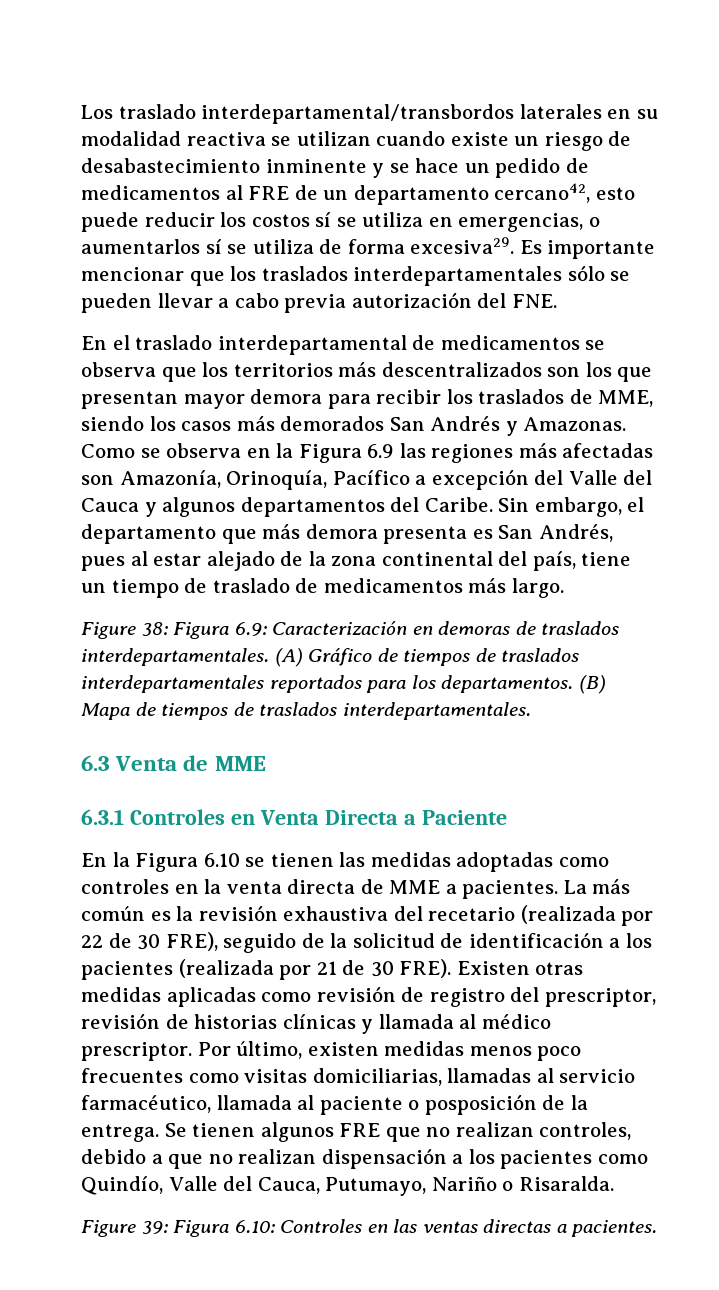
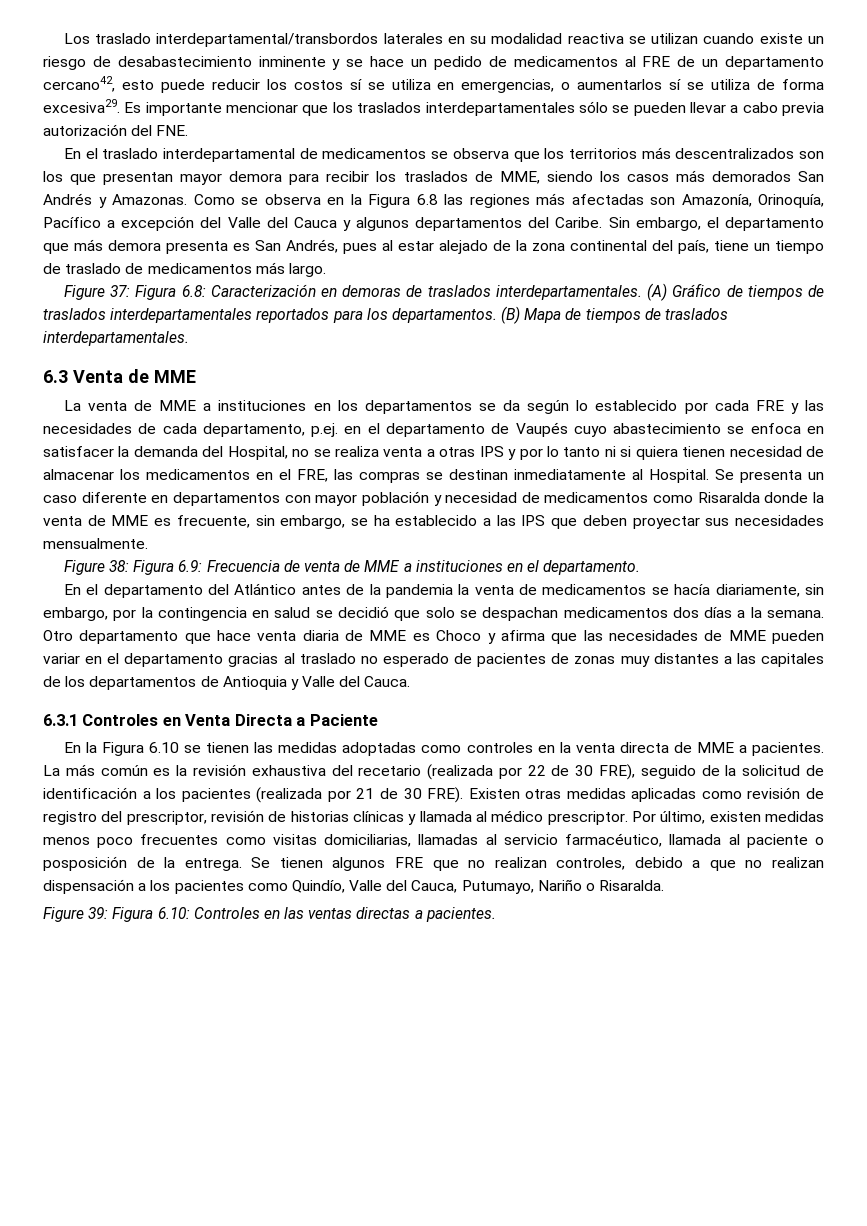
[367,444,395,458] 6.9 -> [416,194,438,205] 6.8
[141,622,267,639] 38: Figura 6.9: -> [110,285,206,300] 37: Figura 6.8:
(266, 763) none -> [63,400,825,414] [43,422,825,437] [43,446,825,460] [43,469,824,483] [43,491,824,506] [43,515,824,529] [43,538,148,549] [63,560,641,575] [63,583,825,598] [43,606,824,621] [43,630,825,644] [43,653,825,667] [43,676,411,690] // La venta de MME a instituciones en los departamentos se da según lo establecido por cada FRE y las necesidades de cada departamento, p.ej. en el departamento de Vaupés cuyo abastecimiento se enfoca en satisfacer la demanda del Hospital, no se realiza venta a otras IPS y por lo tanto ni si quiera tienen necesidad de almacenar los medicamentos en el FRE, las compras se destinan inmediatamente al Hospital. Se presenta un caso diferente en departamentos con mayor población y necesidad de medicamentos como Risaralda donde la venta de MME es frecuente, sin embargo, se ha establecido a las IPS que deben proyectar sus necesidades mensualmente. // Figure 38: Figura 6.9: Frecuencia de venta de MME a instituciones en el departamento. // En el departamento del Atlántico antes de la pandemia la venta de medicamentos se hacía diariamente, sin embargo, por la contingencia en salud se decidió que solo se despachan medicamentos dos días a la semana. Otro departamento que hace venta diaria de MME es Choco y afirma que las necesidades de MME pueden variar en el departamento gracias al traslado no esperado de pacientes de zonas muy distantes a las capitales de los departamentos de Antioquia y Valle del Cauca.

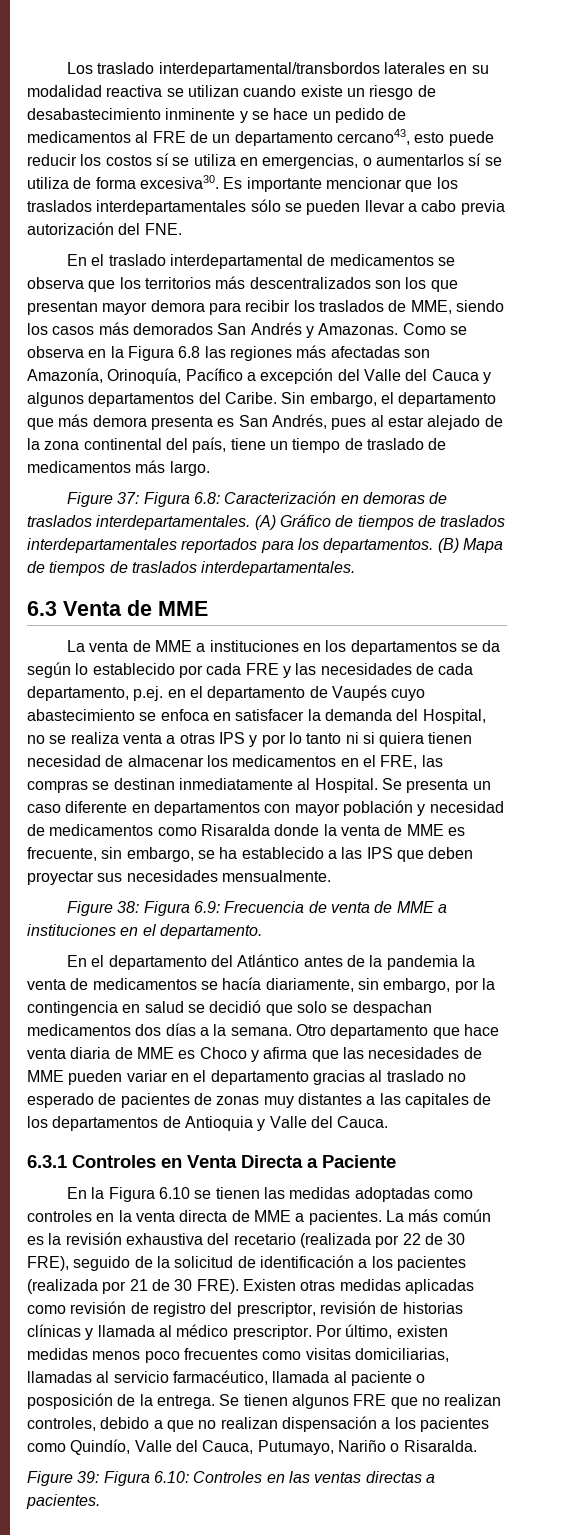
[43,76,115,92] cercano42, -> [336,129,410,145] cercano43,
[43,99,120,113] excesiva29. -> [139,175,219,189] excesiva30.

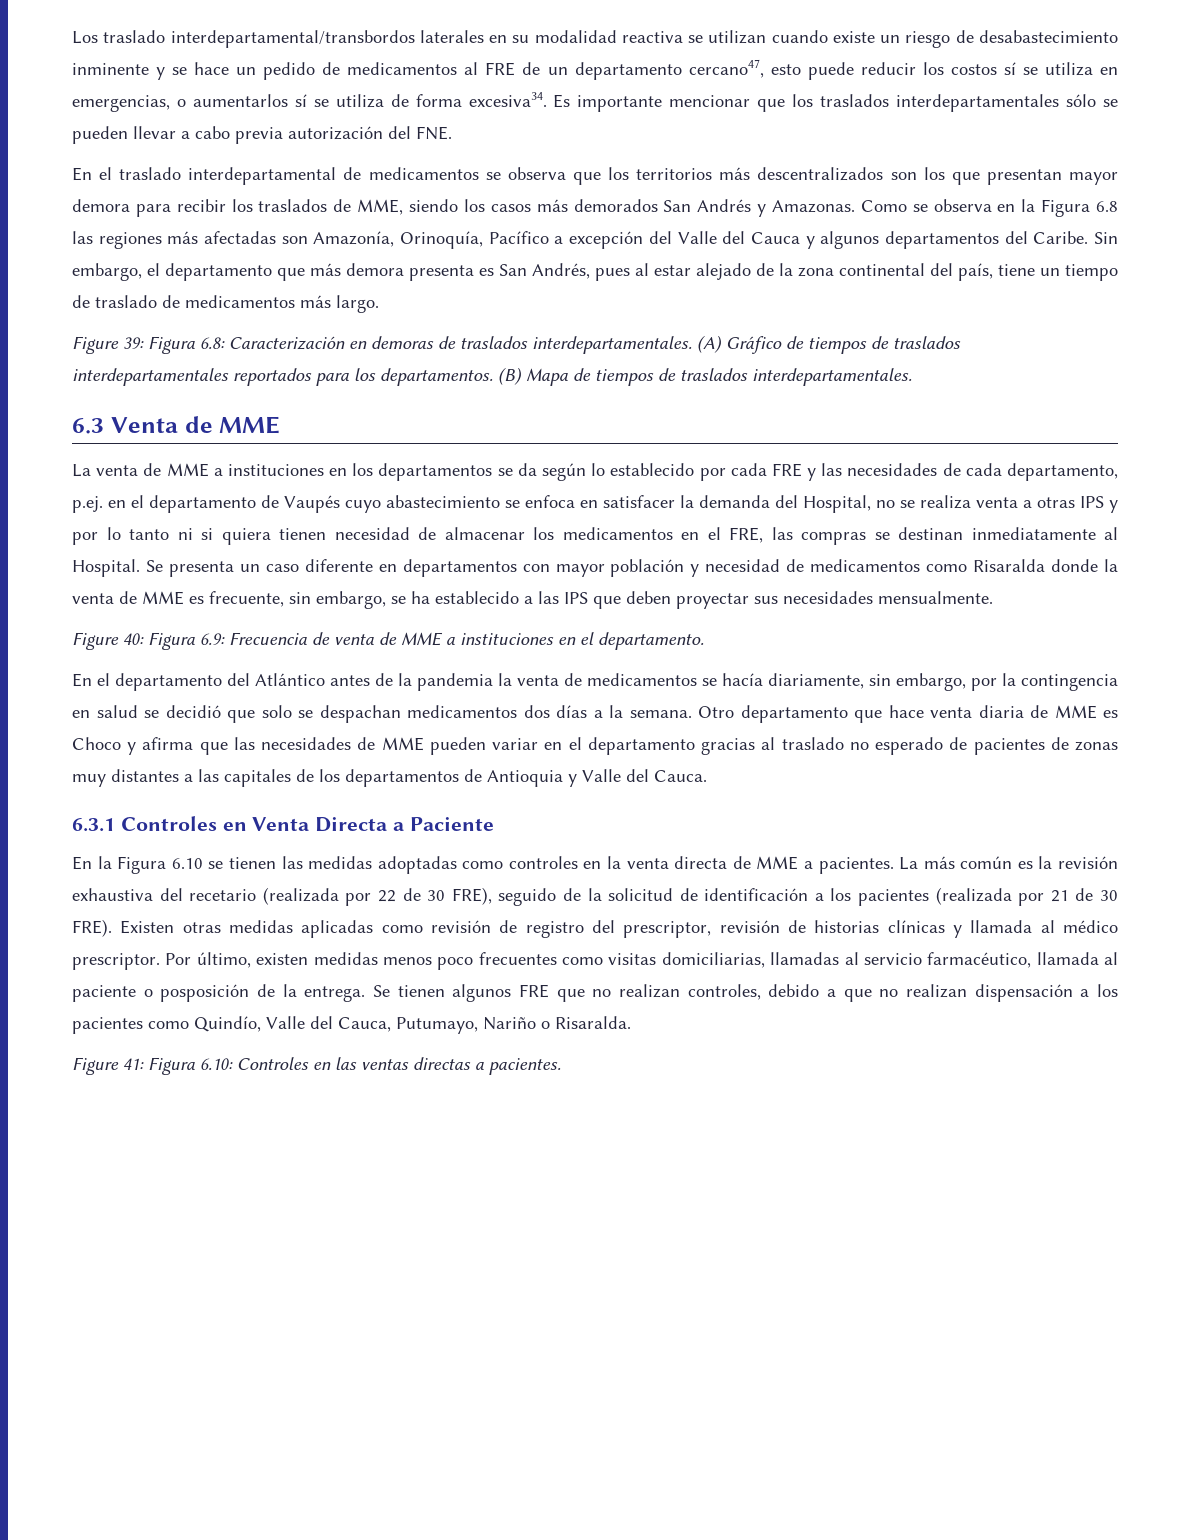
[336,129,410,145] cercano43, -> [688,59,764,78] cercano47,
[139,175,219,189] excesiva30. -> [468,92,547,107] excesiva34.
[117,492,140,504] 37: -> [123,337,144,349] 39:
[117,901,140,913] 38: -> [123,633,144,645] 40:
[77,1471,100,1483] 39: -> [123,1058,144,1070] 41:

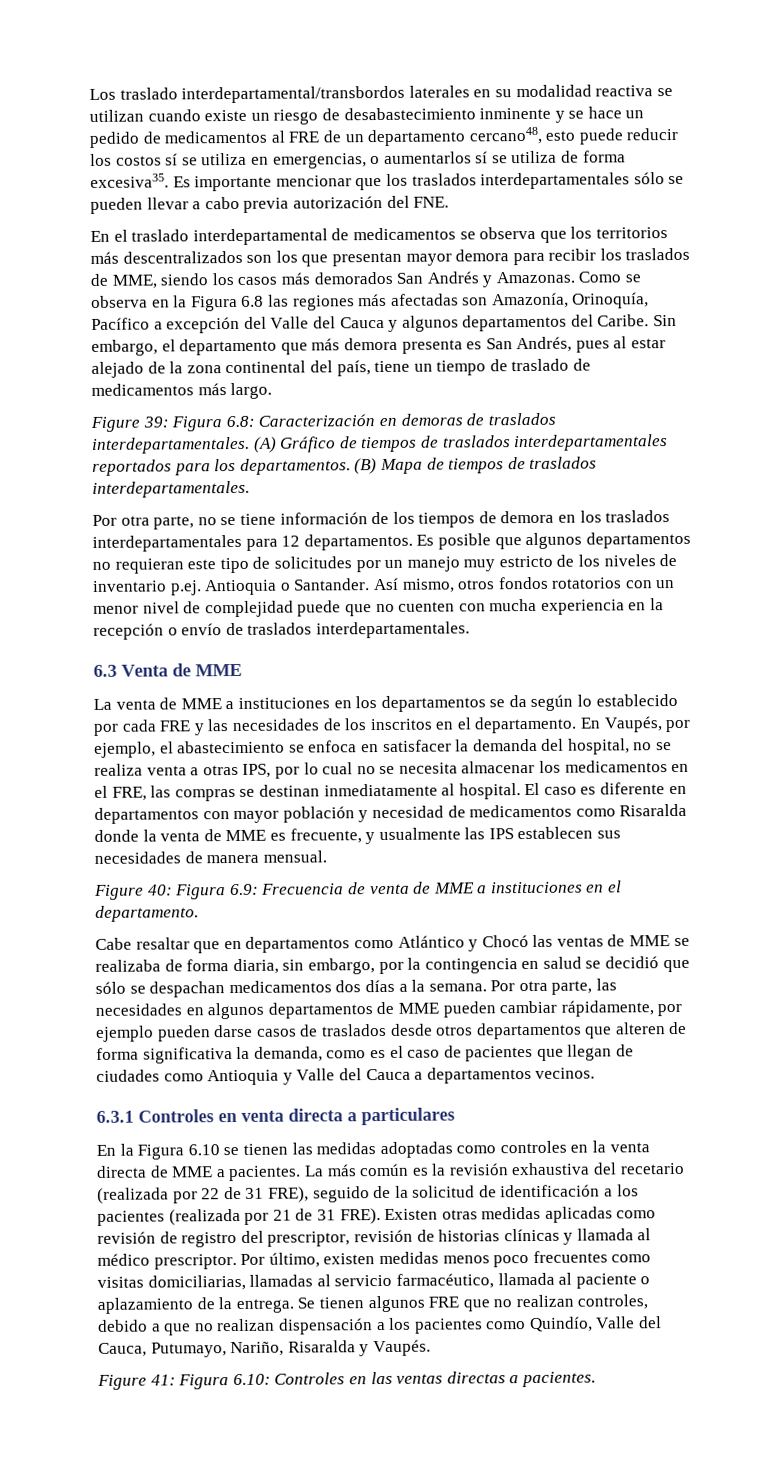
[688,59,764,78] cercano47, -> [468,126,543,145] cercano48,
[468,92,547,107] excesiva34. -> [90,173,169,188] excesiva35.
(912, 377) none -> [92,510,671,530] [92,531,691,552] [92,553,678,574] [92,576,676,596] [93,598,665,618] [93,621,470,640] // Por otra parte, no se tiene información de los tiempos de demora en los traslados interdepartamentales para 12 departamentos. Es posible que algunos departamentos no requieran este tipo de solicitudes por un manejo muy estricto de los niveles de inventario p.ej. Antioquia o Santander. Así mismo, otros fondos rotatorios con un menor nivel de complejidad puede que no cuenten con mucha experiencia en la recepción o envío de traslados interdepartamentales.
[965,463,1118,481] [72,495,381,513] cada departamento, p.ej. en el departamento de Vaupés cuyo -> [344,716,692,734] [94,741,174,758] los inscritos en el departamento. En Vaupés, por ejemplo, el
[803,495,871,513] Hospital, -> [567,738,630,755] hospital,
[1080,496,1118,513] [72,527,436,545] IPS y por lo tanto ni si quiera tienen necesidad de -> [242,762,458,779] IPS, por lo cual no se necesita
[72,559,299,577] Hospital. Se presenta un caso -> [458,782,597,800] hospital. El caso es
[289,591,993,609] sin embargo, se ha establecido a las IPS que deben proyectar sus necesidades mensualmente. -> [365,826,622,845] [94,850,327,864] y usualmente las IPS establecen sus necesidades de manera mensual.
[72,673,864,691] En el departamento del Atlántico antes de la pandemia la venta de medicamentos se hacía diariamente, -> [95,934,690,954] [95,958,279,975] Cabe resaltar que en departamentos como Atlántico y Chocó las ventas de MME se realizaba de forma diaria,
[261,705,292,718] solo -> [95,981,126,994] sólo
[698,705,1118,723] [72,737,1118,755] [72,769,707,787] Otro departamento que hace venta diaria de MME es Choco y afirma que las necesidades de MME pueden variar en el departamento gracias al traslado no esperado de pacientes de zonas muy distantes a las capitales de los departamentos de Antioquia y Valle del Cauca. -> [490,978,618,995] [95,1000,683,1020] [96,1021,688,1042] [96,1044,635,1064] [96,1066,596,1086] Por otra parte, las necesidades en algunos departamentos de MME pueden cambiar rápidamente, por ejemplo pueden darse casos de traslados desde otros departamentos que alteren de forma significativa la demanda, como es el caso de pacientes que llegan de ciudades como Antioquia y Valle del Cauca a departamentos vecinos.
[252,817,494,832] Venta Directa a Paciente -> [241,1107,455,1126] venta directa a particulares
[427,890,446,901] 30 -> [245,1187,265,1199] 31
[1100,890,1118,901] 30 -> [316,1209,336,1221] 31
[160,984,250,1002] posposición -> [97,1297,193,1314] aplazamiento
[483,1016,631,1030] Nariño o Risaralda. -> [230,1339,431,1357] Nariño, Risaralda y Vaupés.

